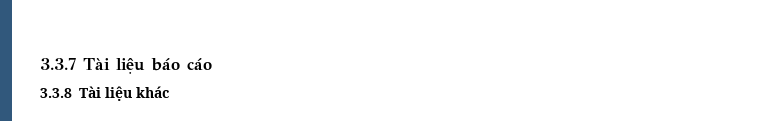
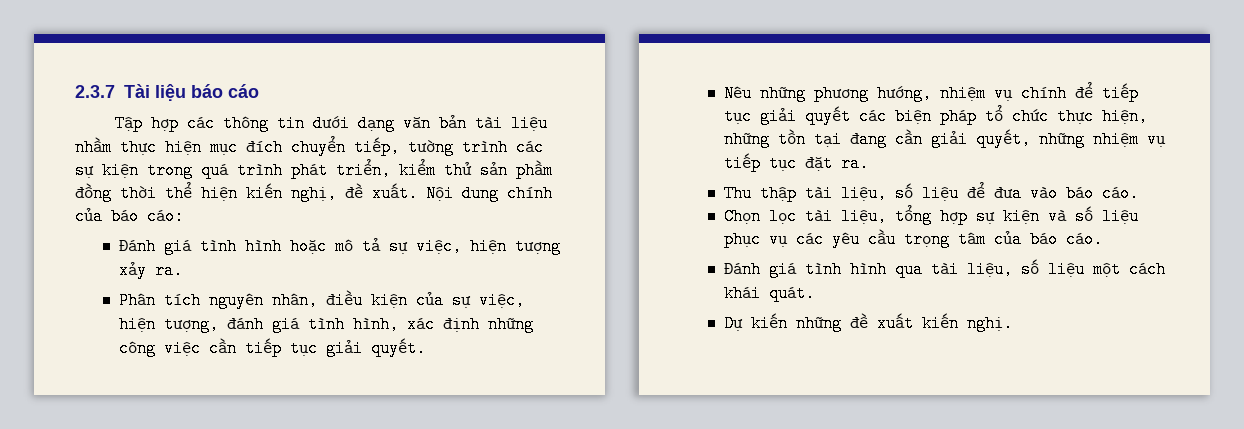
[40,58,76,70] 3.3.7 -> [75,85,115,98] 2.3.7
[40,86,169,101] 3.3.8 Tài liệu khác -> [115,115,549,132] [75,136,544,156] [75,159,553,179] [75,182,553,202] [75,208,184,225] [119,238,562,255] [119,262,184,279] [119,290,526,309] [119,316,535,333] [119,338,427,357] [724,82,1140,102] [724,105,1149,125] [724,129,1167,148] [724,153,870,172] [724,182,1140,202] [724,205,1140,225] [724,229,1104,248] [724,259,1167,278] [724,285,816,302] [724,313,1014,332] Tập hợp các thông tin dưới dạng văn bản tài liệu nhầm thực hiện mục đích chuyển tiếp, tường trình các sự kiện trong quá trình phát triển, kiểm thử sản phầm đồng thời thể hiện kiến nghị, đề xuất. Nội dung chính của báo cáo: // Đánh giá tình hình hoặc mô tả sự việc, hiện tượng xảy ra. // Phân tích nguyên nhân, điều kiện của sự việc, hiện tượng, đánh giá tình hình, xác định những công việc cần tiếp tục giải quyết. // Nêu những phương hướng, nhiệm vụ chính để tiếp tục giải quyết các biện pháp tổ chức thực hiện, những tồn tại đang cần giải quyết, những nhiệm vụ tiếp tục đặt ra. // Thu thập tài liệu, số liệu để đưa vào báo cáo. // Chọn lọc tài liệu, tổng hợp sự kiện và số liệu phục vụ các yêu cầu trọng tâm của báo cáo. // Đánh giá tình hình qua tài liệu, số liệu một cách khái quát. // Dự kiến những đề xuất kiến nghị.

